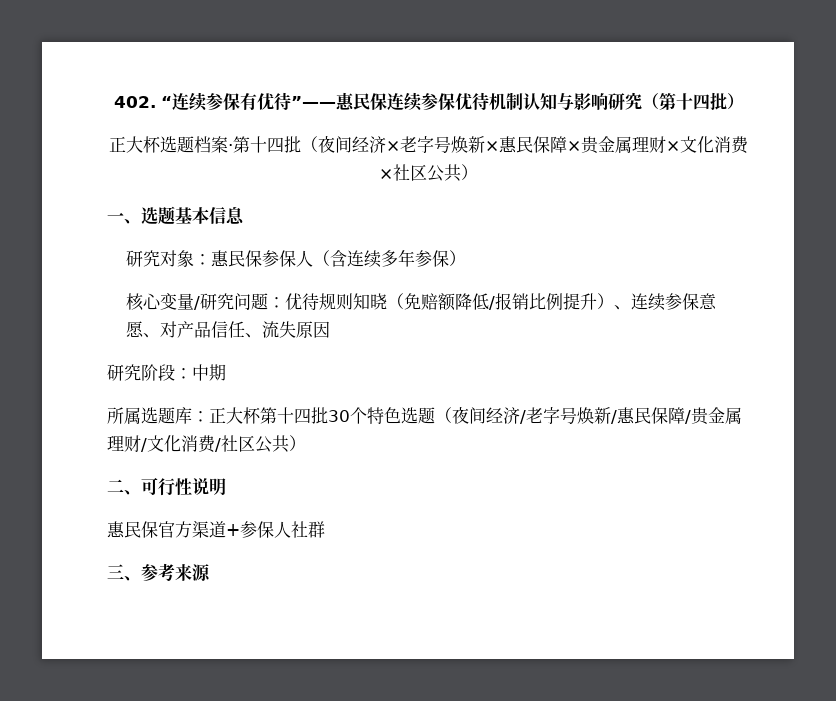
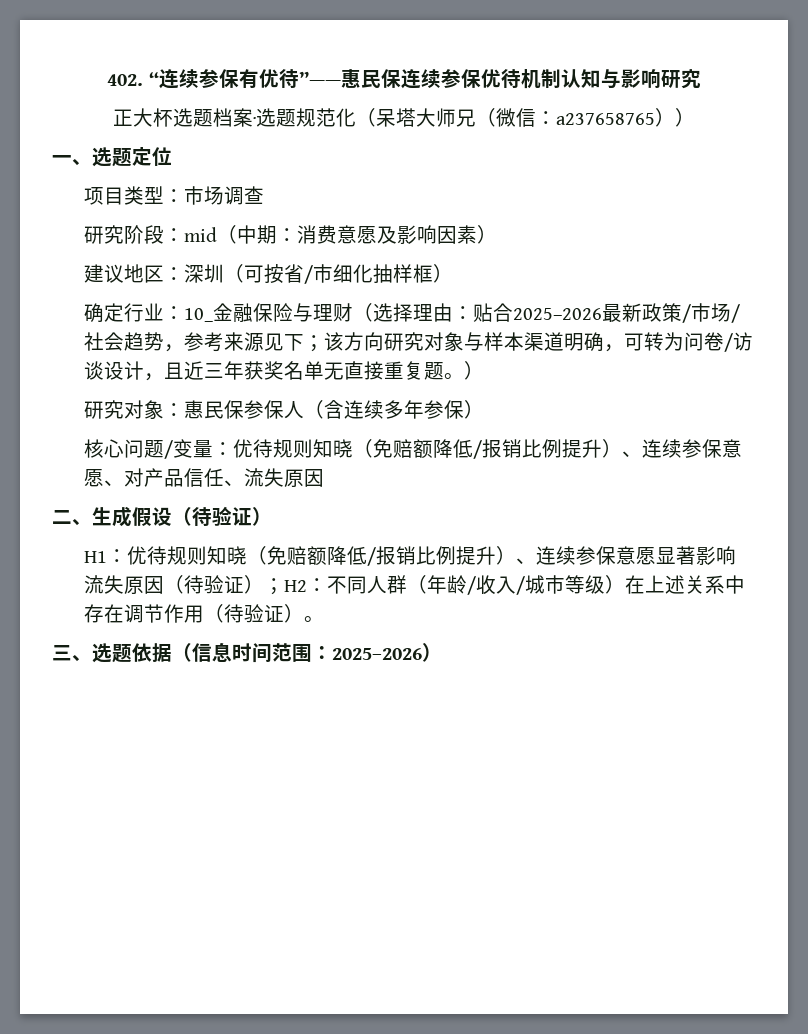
[641,92,744,110] （第十四批） -> (701, 79) none
[233,136,749,154] [379,164,478,182] [107,206,245,225] 第十四批（夜间经济×老字号焕新×惠民保障×贵金属理财×文化消费×社区公共） // 一、选题基本信息 -> [256,108,695,127] [52,147,172,167] [84,186,265,205] [84,225,498,244] [84,264,454,284] [84,303,741,323] [84,332,754,352] [84,361,485,381] 选题规范化（呆塔大师兄（微信：a237658765）） // 一、选题定位 // 项目类型：市场调查 // 研究阶段：mid（中期：消费意愿及影响因素） // 建议地区：深圳（可按省/市细化抽样框） // 确定行业：10_金融保险与理财（选择理由：贴合2025–2026最新政策/市场/社会趋势，参考来源见下；该方向研究对象与样本渠道明确，可转为问卷/访谈设计，且近三年获奖名单无直接重复题。）
[160,293,269,310] 变量/研究问题 -> [124,439,214,459] 问题/变量
[107,364,226,381] [107,407,742,425] [107,435,306,453] [107,477,226,496] [107,521,325,538] [107,563,211,581] 研究阶段：中期 // 所属选题库：正大杯第十四批30个特色选题（夜间经济/老字号焕新/惠民保障/贵金属理财/文化消费/社区公共） // 二、可行性说明 // 惠民保官方渠道+参保人社群 // 三、参考来源 -> [52,506,272,527] [84,546,737,566] [84,575,746,595] [84,604,325,623] [52,642,442,663] 二、生成假设（待验证） // H1：优待规则知晓（免赔额降低/报销比例提升）、连续参保意愿显著影响流失原因（待验证）；H2：不同人群（年龄/收入/城市等级）在上述关系中存在调节作用（待验证）。 // 三、选题依据（信息时间范围：2025–2026）

